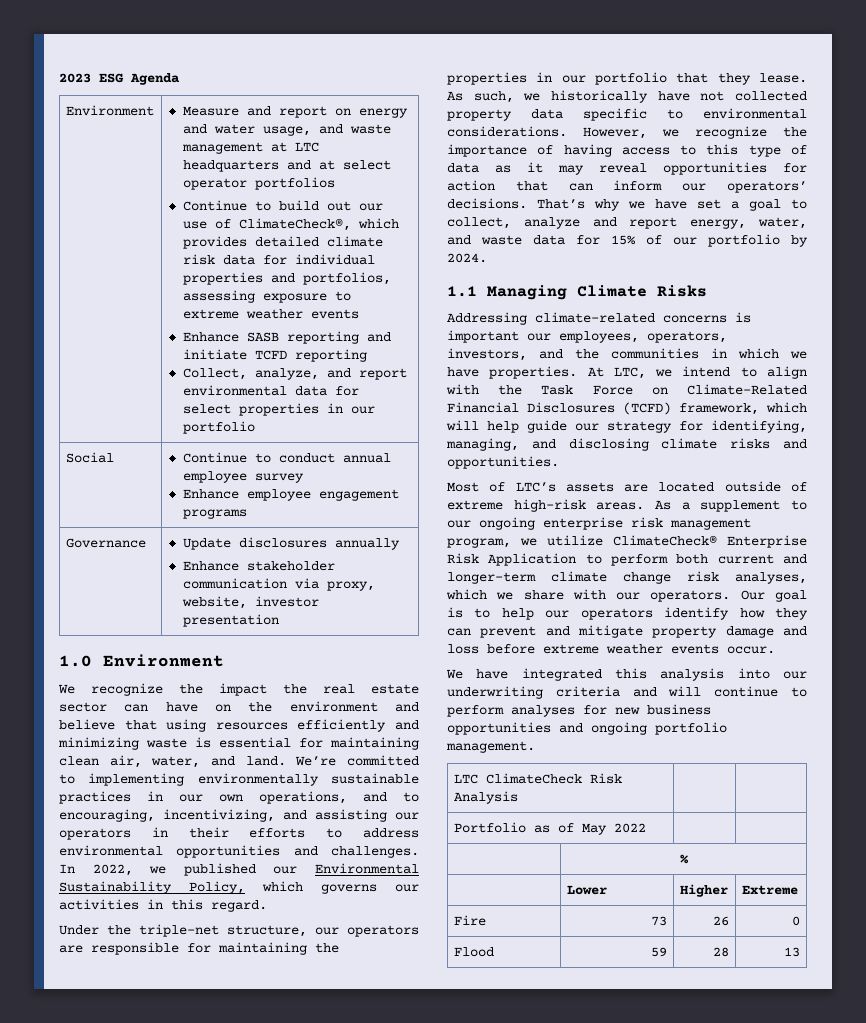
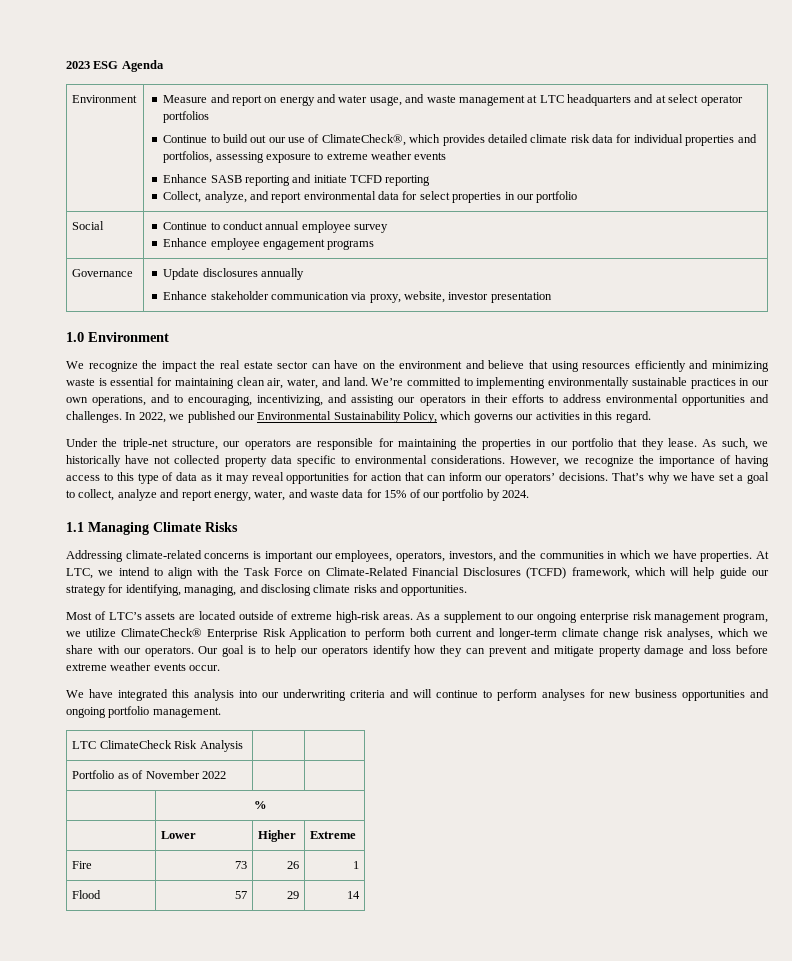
[581,823,607,835] May -> [145,770,200,779] November
[792,916,801,926] 0 -> [352,861,359,869] 1
[651,947,668,957] [713,947,730,957] [784,947,801,957] 59 | 28 | 13 -> [234,891,247,899] [286,891,299,899] [346,891,360,899] 57 | 29 | 14

